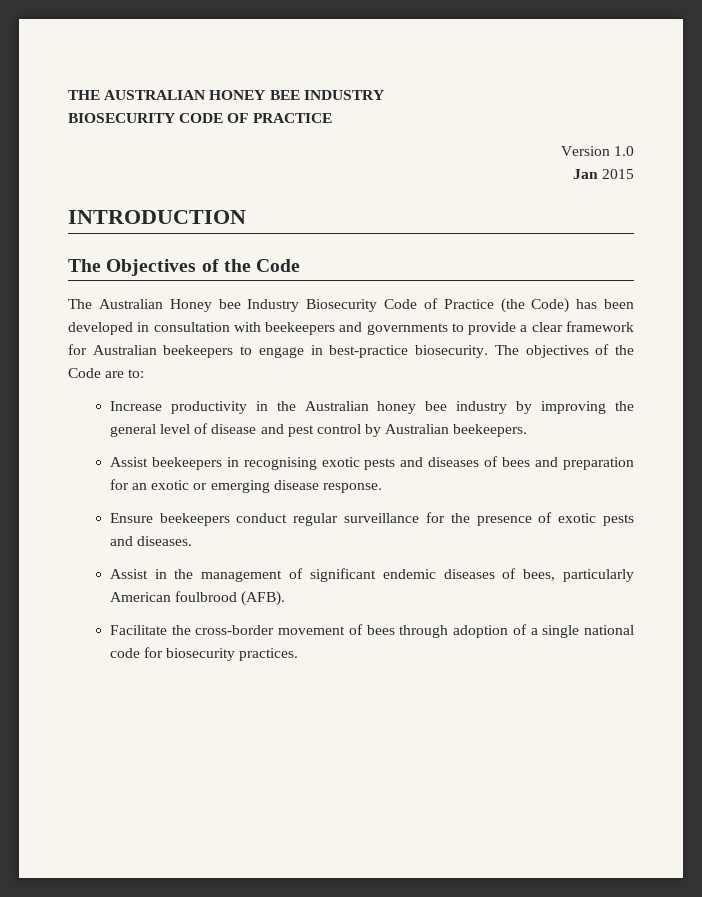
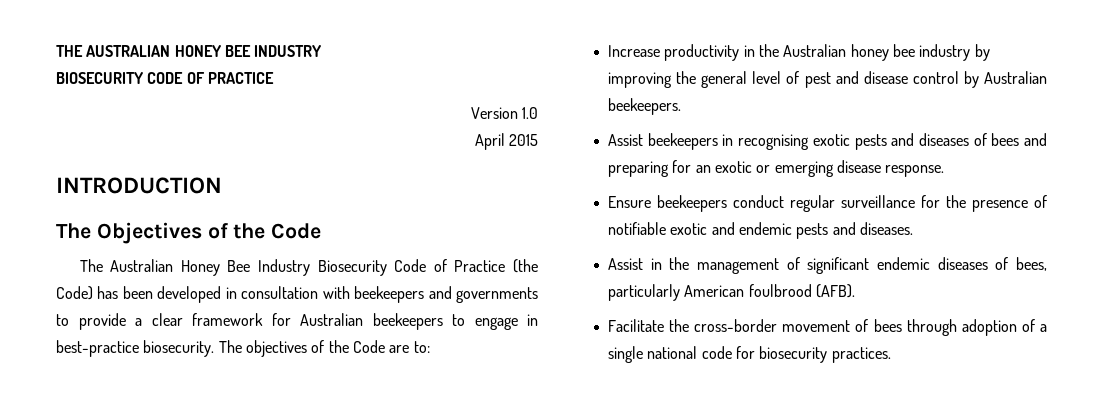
[572,169,598,179] Jan -> [474,133,505,150] April
[218,299,241,309] bee -> [227,260,251,272] Bee
[211,424,314,437] disease and pest -> [804,71,908,88] pest and disease
[562,457,634,470] preparation -> [608,161,670,177] preparing
[558,513,597,523] exotic -> [608,222,792,235] notifiable exotic and endemic

